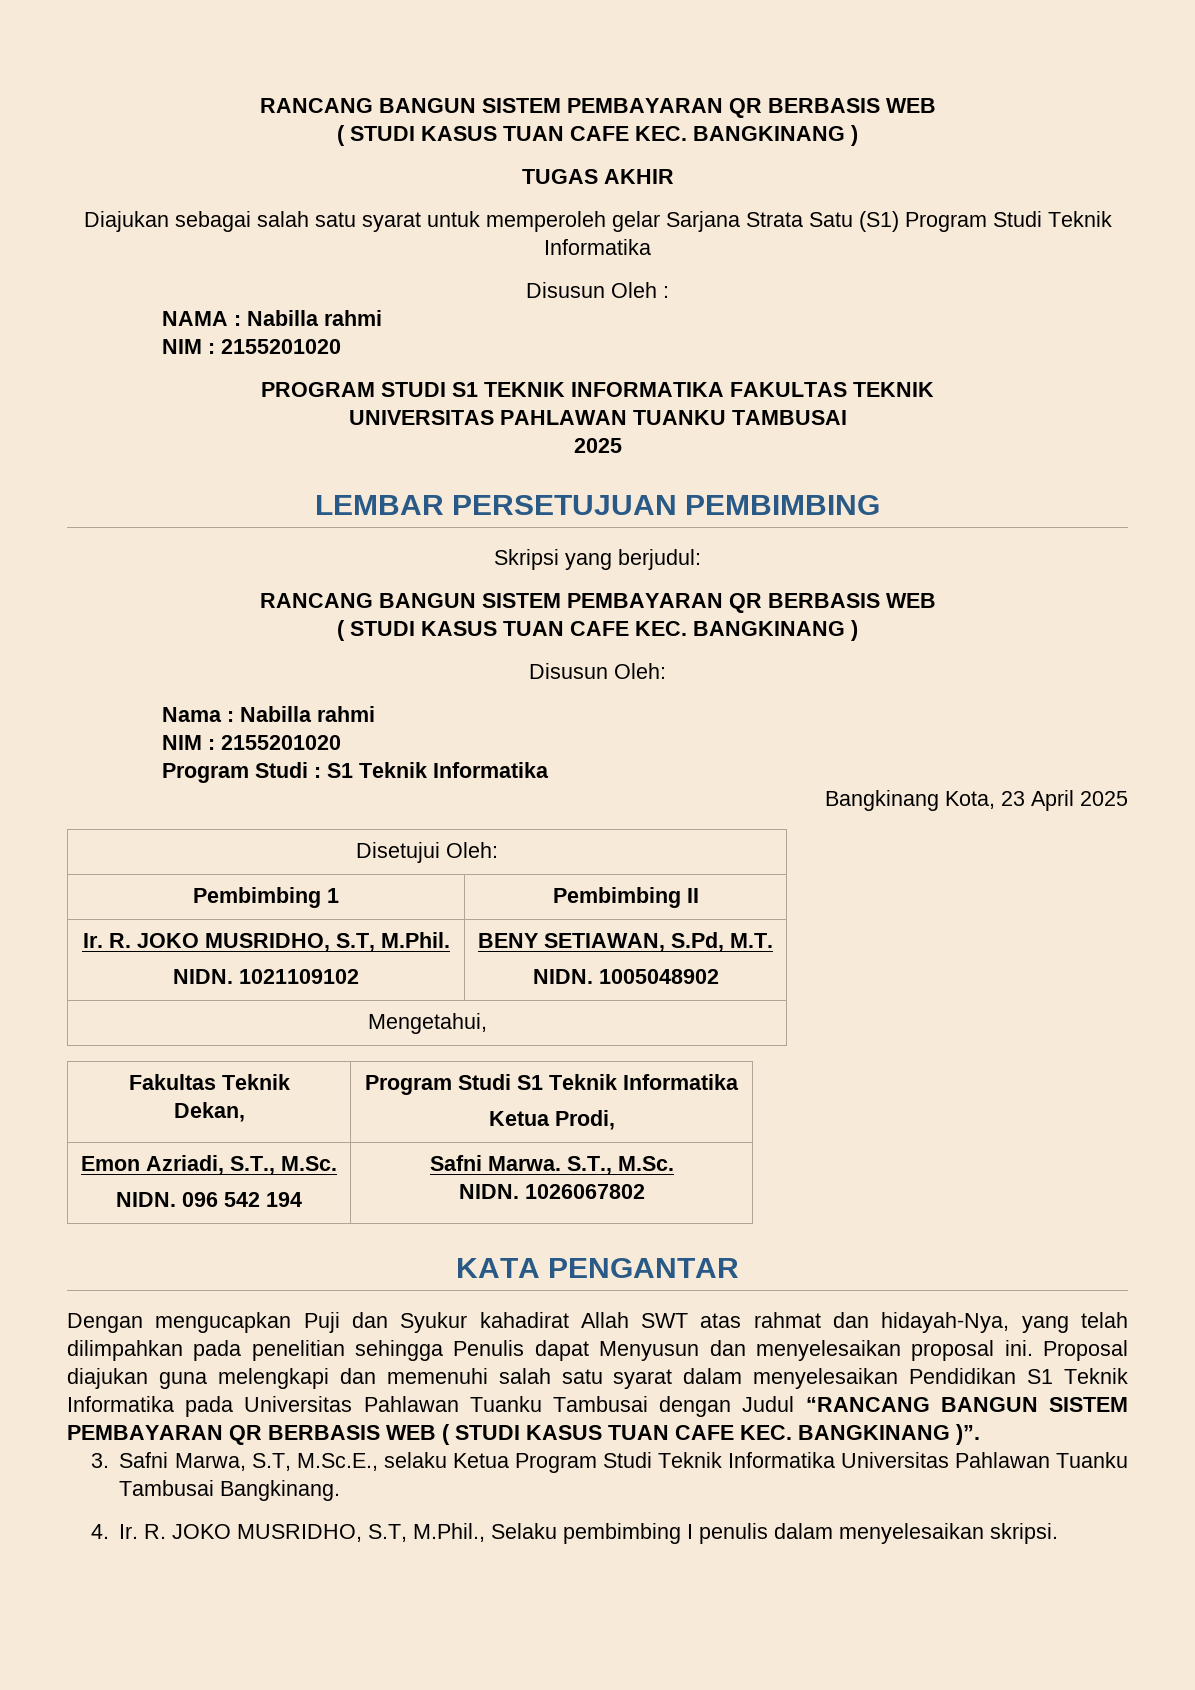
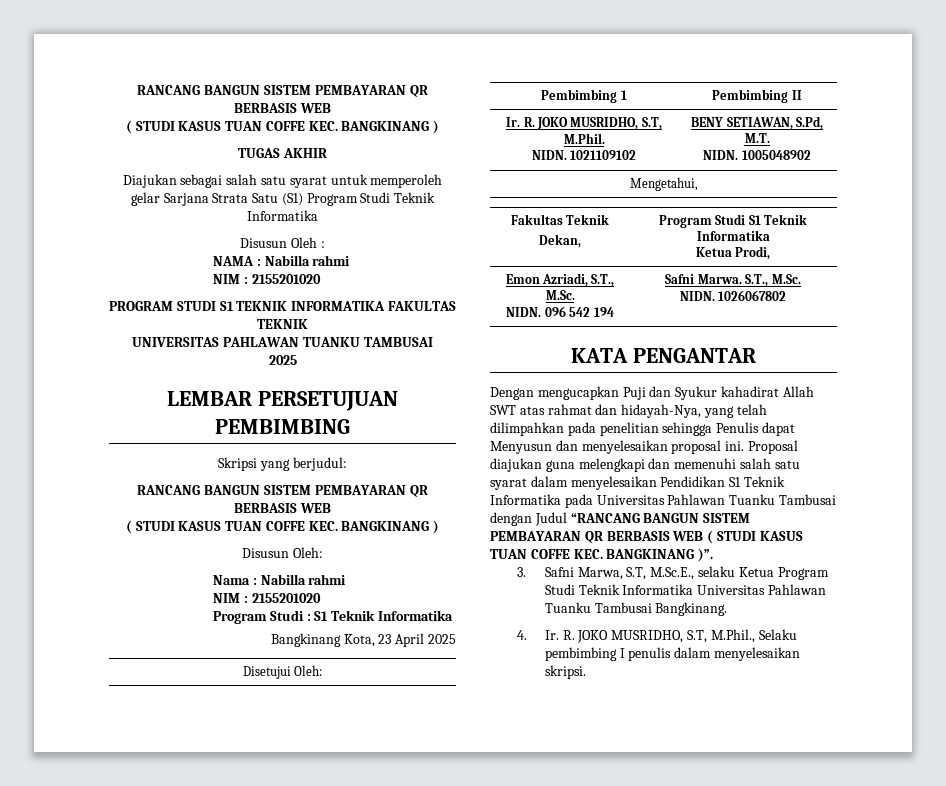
[570,126,629,141] CAFE -> [265,121,305,131] COFFE
[570,621,629,636] CAFE -> [265,521,305,531] COFFE
[675,1425,734,1440] CAFE -> [530,549,570,559] COFFE

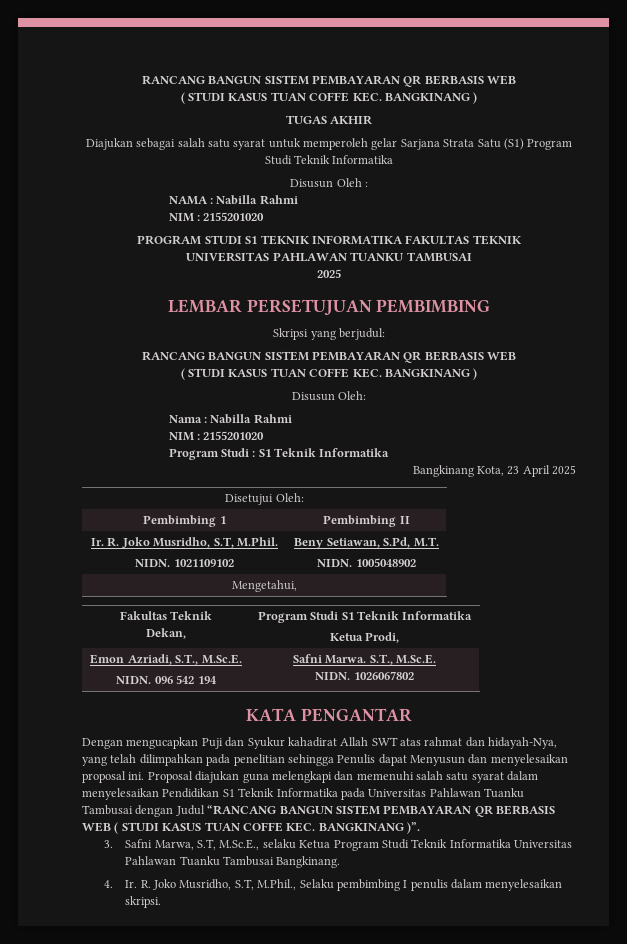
[312,255,351,266] rahmi -> [259,195,298,205] Rahmi
[308,574,347,585] rahmi -> [253,414,292,424] Rahmi
[537,117,639,130] JOKO MUSRIDHO, -> [121,537,211,548] Joko Musridho,
[691,117,793,130] BENY SETIAWAN, -> [294,538,380,549] Beny Setiawan,
[545,290,575,300] M.Sc. -> [201,654,242,664] M.Sc.E.
[771,274,801,284] M.Sc. -> [396,654,437,664] M.Sc.E.
[577,630,684,643] JOKO MUSRIDHO, -> [153,879,232,890] Joko Musridho,

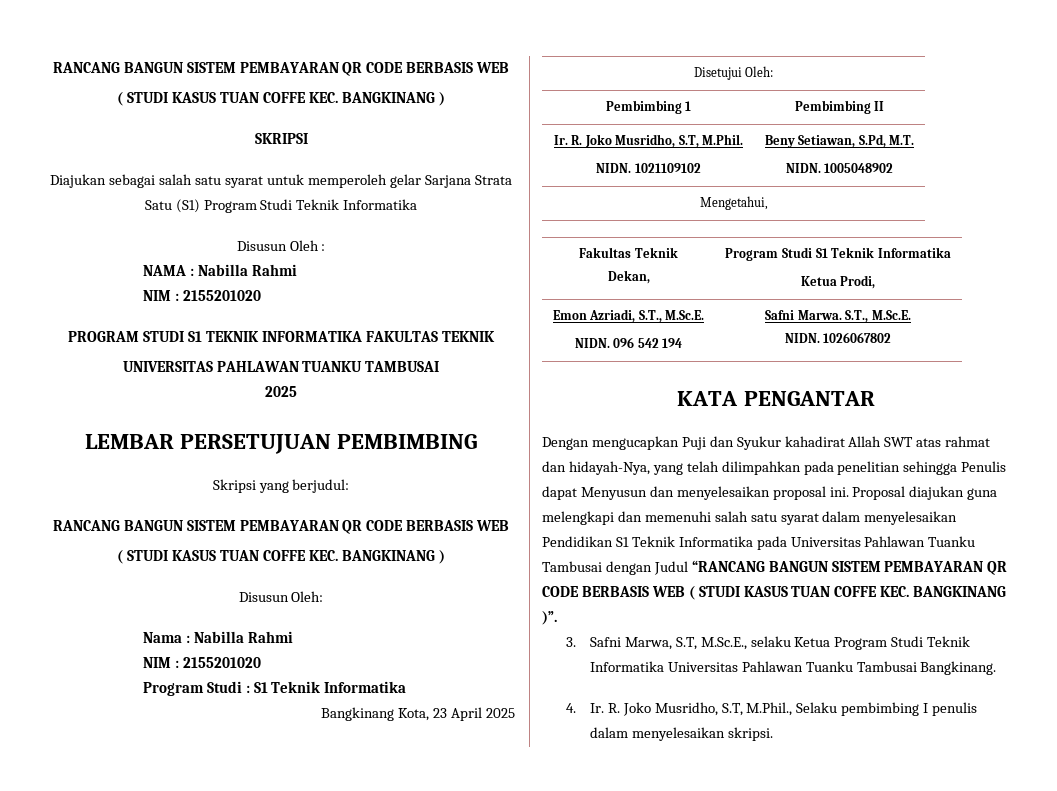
[141,75,422,87] RANCANG BANGUN SISTEM PEMBAYARAN QR -> [52,62,404,76] RANCANG BANGUN SISTEM PEMBAYARAN QR CODE
[285,115,373,125] TUGAS AKHIR -> [254,133,308,144] SKRIPSI
(422, 357) none -> [366,520,404,531] CODE
(493, 811) none -> [542,586,579,597] CODE

